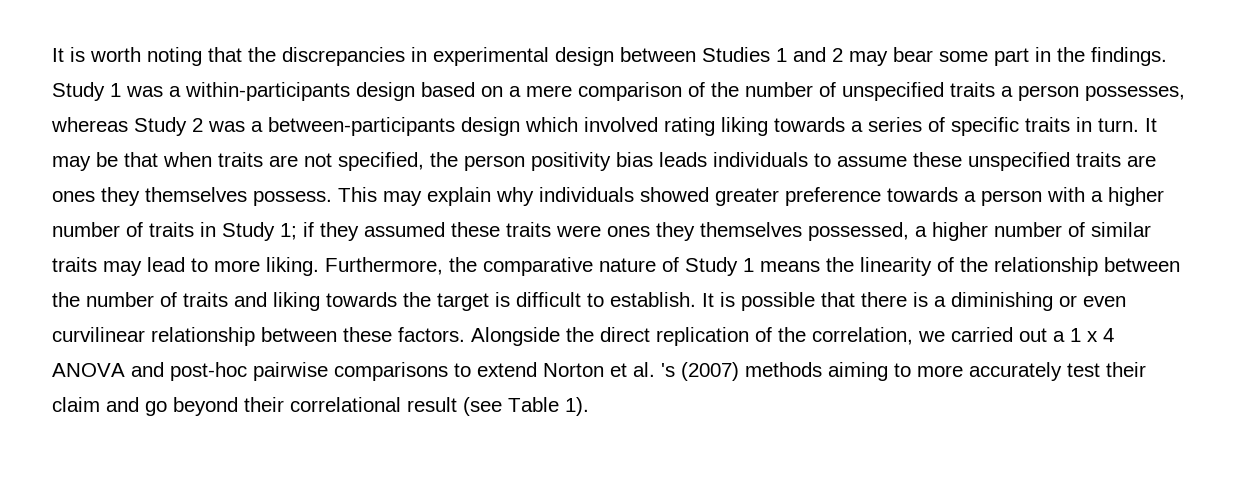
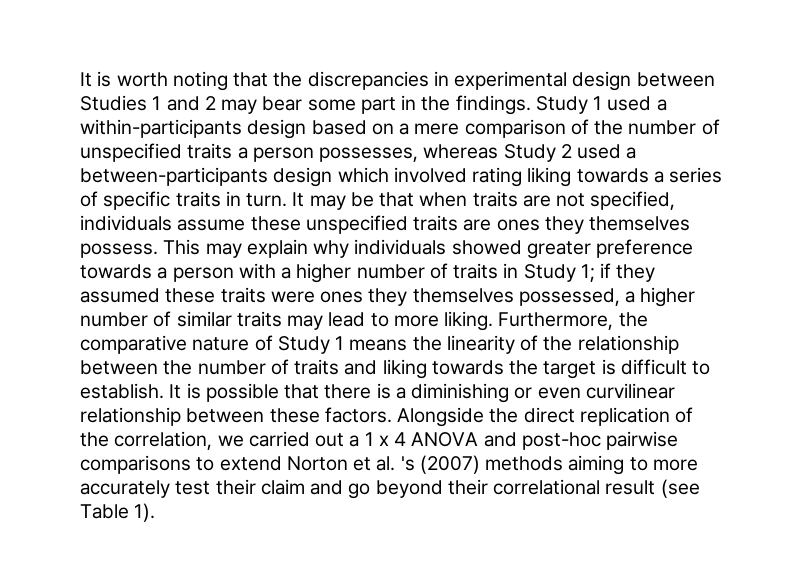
[126,86,163,97] was -> [607,96,652,111] used
[208,121,245,132] was -> [577,144,622,159] used
[430,152,831,171] the person positivity bias leads individuals to -> [80,215,172,231] individuals

